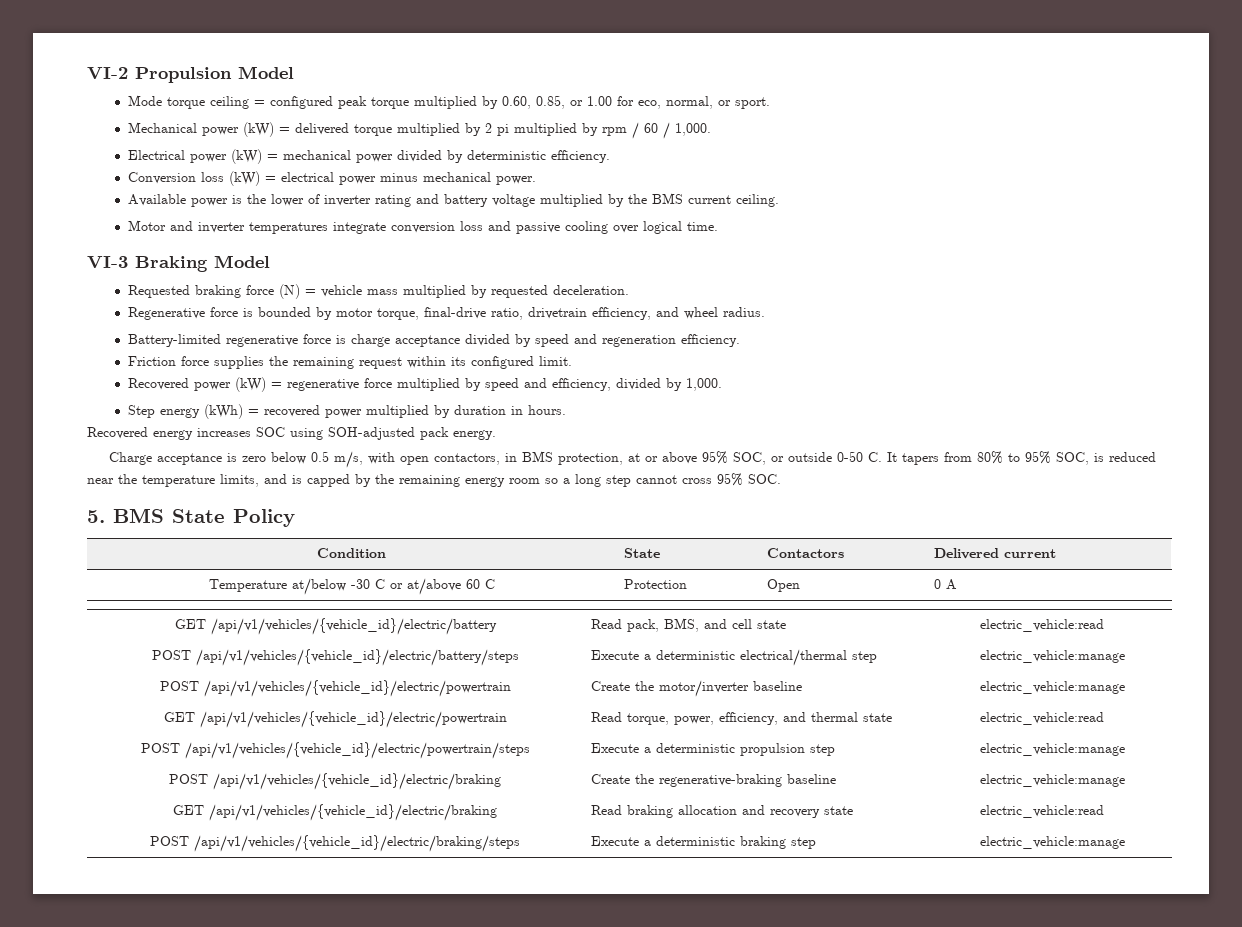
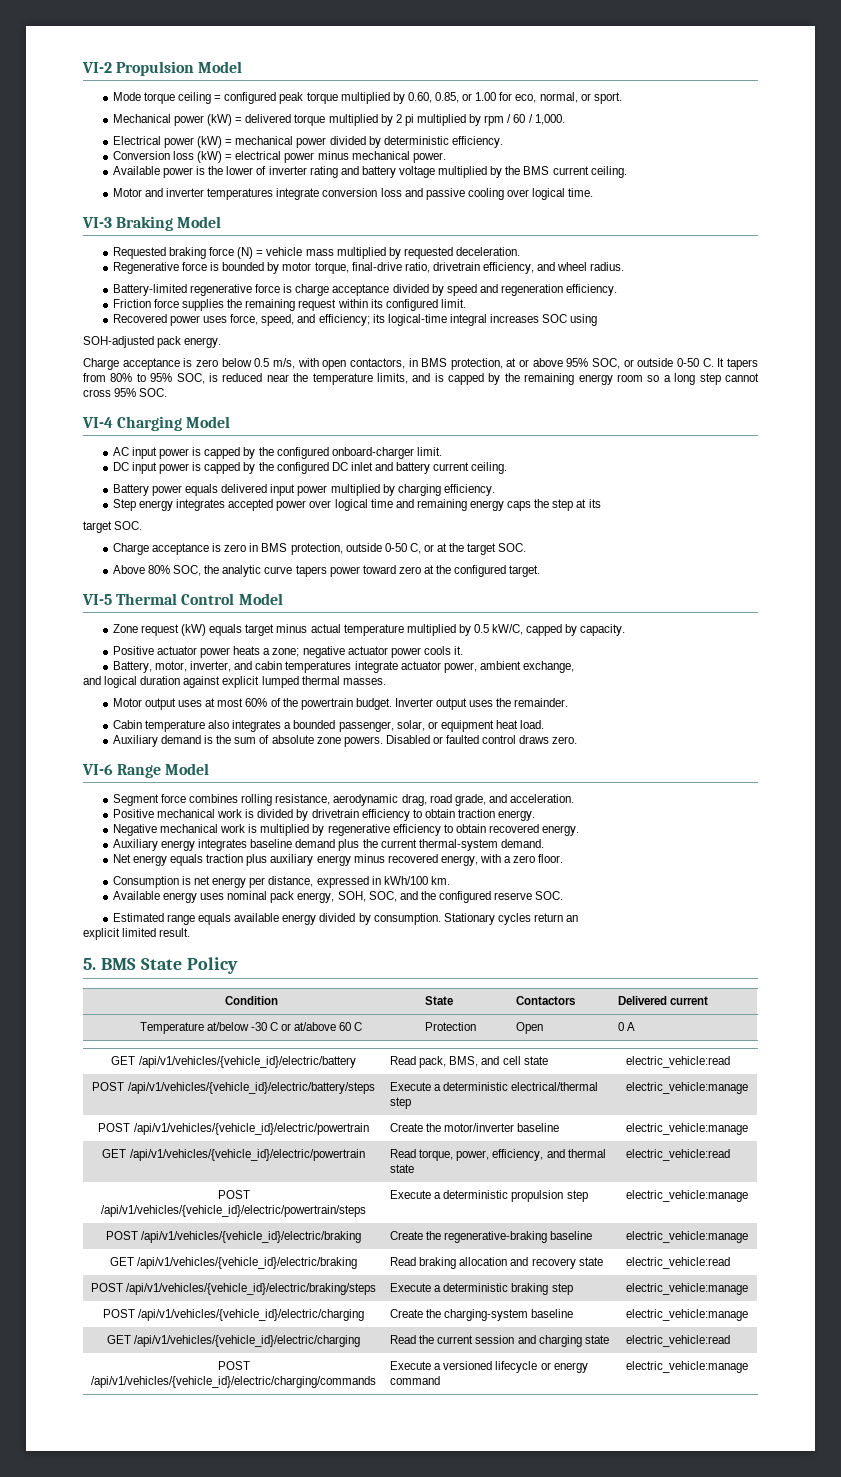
[234,377,722,392] [127,404,566,419] [87,427,193,440] (kW) = regenerative force multiplied by speed and efficiency, divided by 1,000. // Step energy (kWh) = recovered power multiplied by duration in hours. // Recovered energy -> [203,314,487,326] uses force, speed, and efficiency; its logical-time integral
(323, 434) none -> (598, 320) //
(781, 479) none -> [82,416,231,431] [112,447,442,459] [112,462,508,474] [112,484,495,496] [112,499,601,511] [83,521,143,533] [112,543,527,555] [112,565,541,577] [82,593,283,605] [112,624,626,636] [112,646,463,658] [112,661,574,673] [83,676,386,688] [112,698,569,710] [112,720,545,732] [112,735,578,747] [82,763,210,778] [112,794,574,806] [112,809,536,821] [112,824,580,836] [112,839,544,851] [112,854,564,866] [112,876,450,888] [112,891,564,903] [112,913,579,925] [83,928,191,940] // VI-4 Charging Model // AC input power is capped by the configured onboard-charger limit. // DC input power is capped by the configured DC inlet and battery current ceiling. // Battery power equals delivered input power multiplied by charging efficiency. // Step energy integrates accepted power over logical time and remaining energy caps the step at its // target SOC. // Charge acceptance is zero in BMS protection, outside 0-50 C, or at the target SOC. // Above 80% SOC, the analytic curve tapers power toward zero at the configured target. // VI-5 Thermal Control Model // Zone request (kW) equals target minus actual temperature multiplied by 0.5 kW/C, capped by capacity. // Positive actuator power heats a zone; negative actuator power cools it. // Battery, motor, inverter, and cabin temperatures integrate actuator power, ambient exchange, // and logical duration against explicit lumped thermal masses. // Motor output uses at most 60% of the powertrain budget. Inverter output uses the remainder. // Cabin temperature also integrates a bounded passenger, solar, or equipment heat load. // Auxiliary demand is the sum of absolute zone powers. Disabled or faulted control draws zero. // VI-6 Range Model // Segment force combines rolling resistance, aerodynamic drag, road grade, and acceleration. // Positive mechanical work is divided by drivetrain efficiency to obtain traction energy. // Negative mechanical work is multiplied by regenerative efficiency to obtain recovered energy. // Auxiliary energy integrates baseline demand plus the current thermal-system demand. // Net energy equals traction plus auxiliary energy minus recovered energy, with a zero floor. // Consumption is net energy per distance, expressed in kWh/100 km. // Available energy uses nominal pack energy, SOH, SOC, and the configured reserve SOC. // Estimated range equals available energy divided by consumption. Stationary cycles return an // explicit limited result.
(1126, 842) none -> [102,1309,365,1321] [390,1309,574,1321] [626,1309,749,1321] [106,1335,361,1347] [390,1335,609,1347] [626,1335,731,1347] [217,1361,250,1370] [91,1376,376,1388] [390,1361,588,1373] [390,1376,441,1385] [626,1361,749,1373] // POST /api/v1/vehicles/{vehicle_id}/electric/charging | Create the charging-system baseline | electric_vehicle:manage // GET /api/v1/vehicles/{vehicle_id}/electric/charging | Read the current session and charging state | electric_vehicle:read // POST /api/v1/vehicles/{vehicle_id}/electric/charging/commands | Execute a versioned lifecycle or energy command | electric_vehicle:manage

